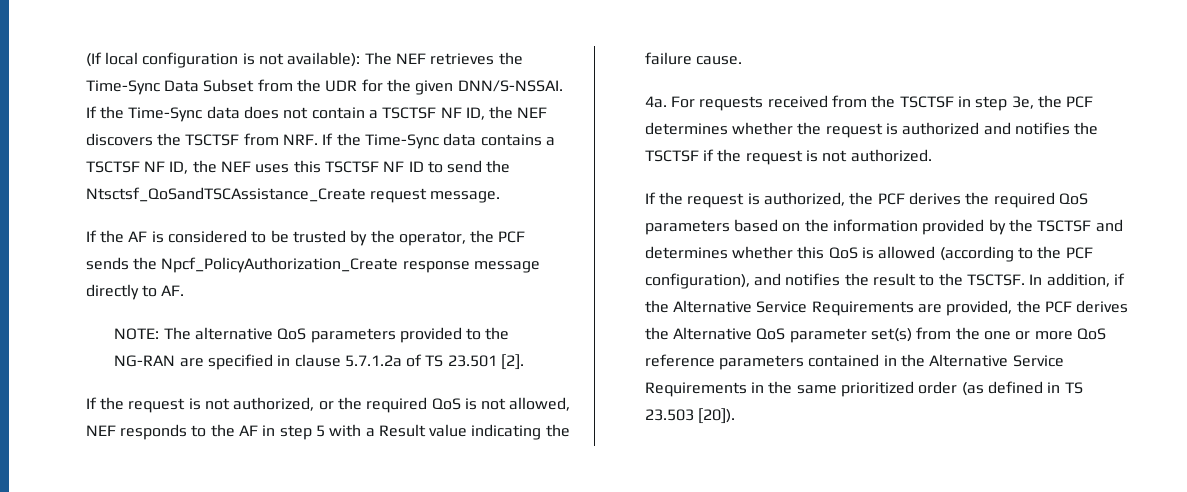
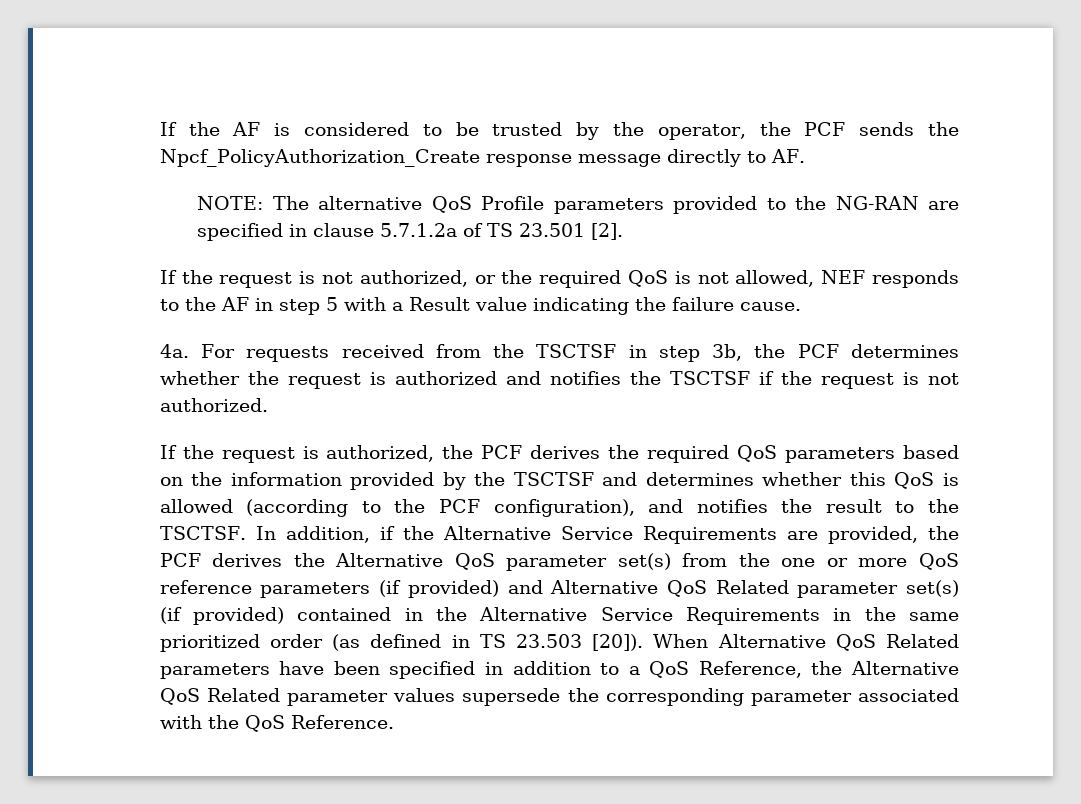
[85,52,523,68] [85,79,563,95] [85,106,548,122] [85,133,555,149] [85,160,511,174] [85,187,501,203] (If local configuration is not available): The NEF retrieves the Time-Sync Data Subset from the UDR for the given DNN/S-NSSAI. If the Time-Sync data does not contain a TSCTSF NF ID, the NEF discovers the TSCTSF from NRF. If the Time-Sync data contains a TSCTSF NF ID, the NEF uses this TSCTSF NF ID to send the Ntsctsf_QoSandTSCAssistance_Create request message. // -> (159, 129) none
(307, 334) none -> [481,196,545,210] Profile
[1011,96,1034,109] 3e, -> [712,344,743,361] 3b,
(804, 362) none -> [379,580,959,598] [159,607,285,625] (if provided) and Alternative QoS Related parameter set(s) (if provided)
(735, 416) none -> [653,634,959,651] [159,661,959,679] [159,688,959,706] [159,715,394,732] When Alternative QoS Related parameters have been specified in addition to a QoS Reference, the Alternative QoS Related parameter values supersede the corresponding parameter associated with the QoS Reference.

